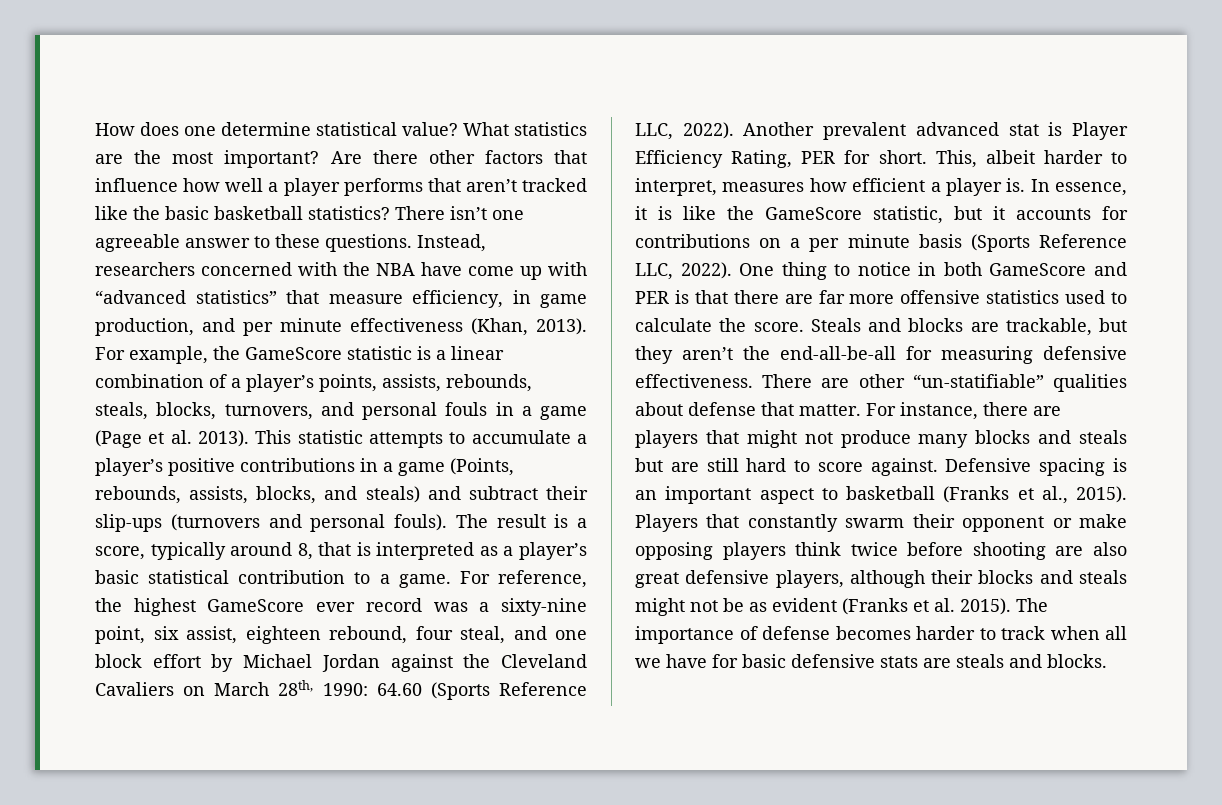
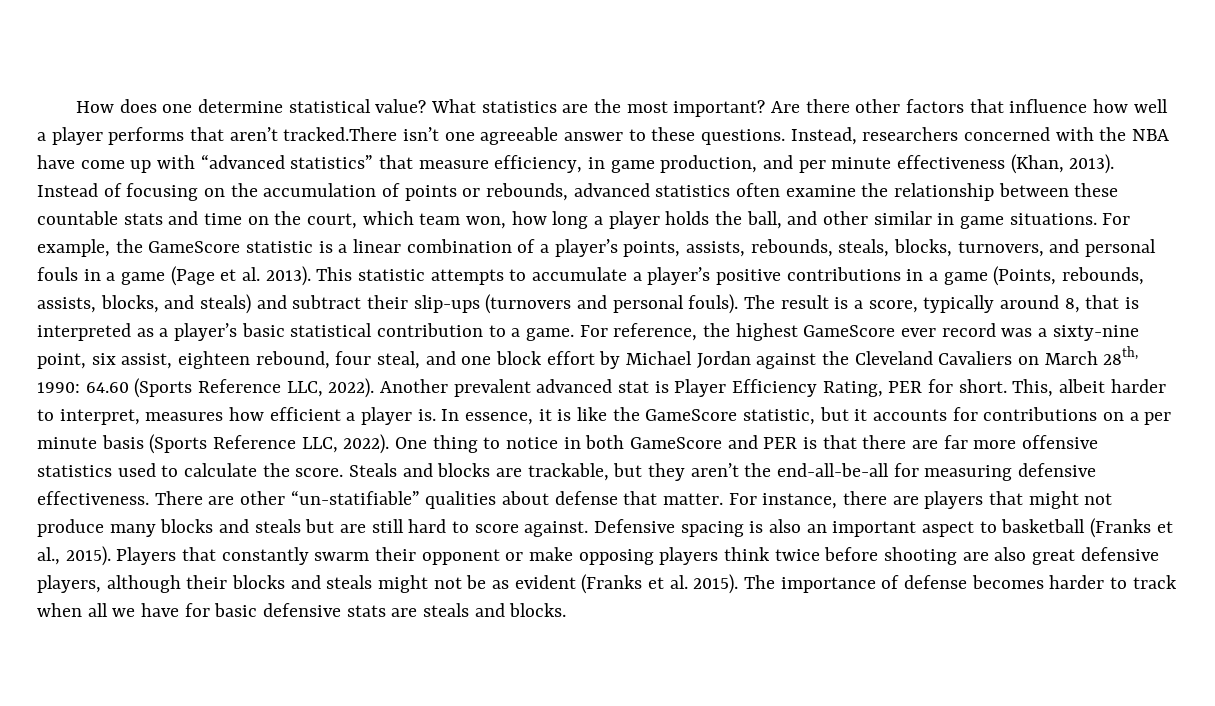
[522,178,587,192] [95,206,445,220] tracked like the basic basketball statistics? There -> [283,127,398,141] tracked.There
(587, 326) none -> [37,183,1119,201] [37,211,1097,229] Instead of focusing on the accumulation of points or rebounds, advanced statistics often examine the relationship between these countable stats and time on the court, which team won, how long a player holds the ball, and other similar in game situations.
(1127, 465) none -> [769,519,802,533] also

